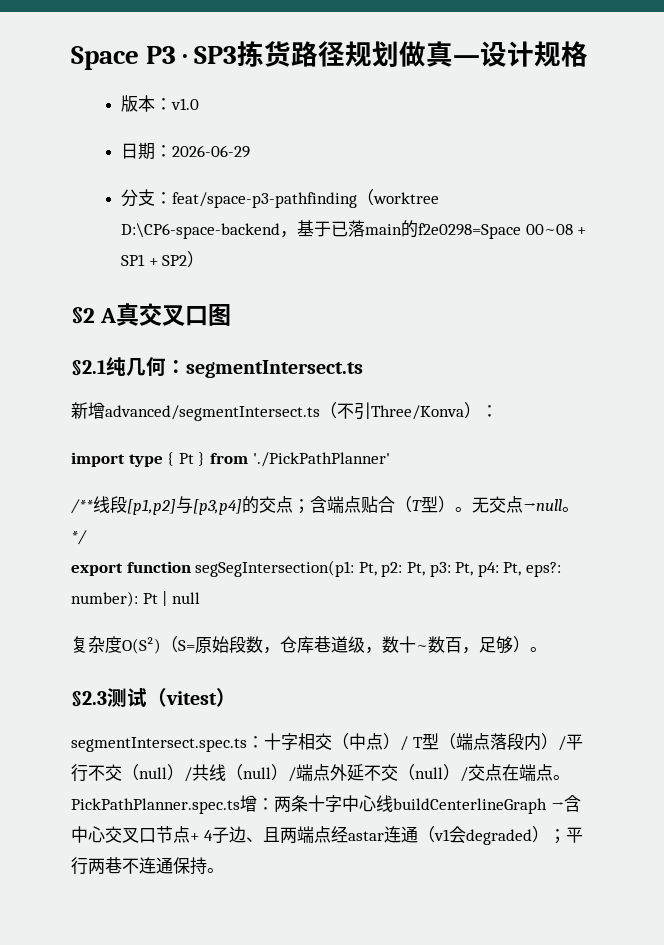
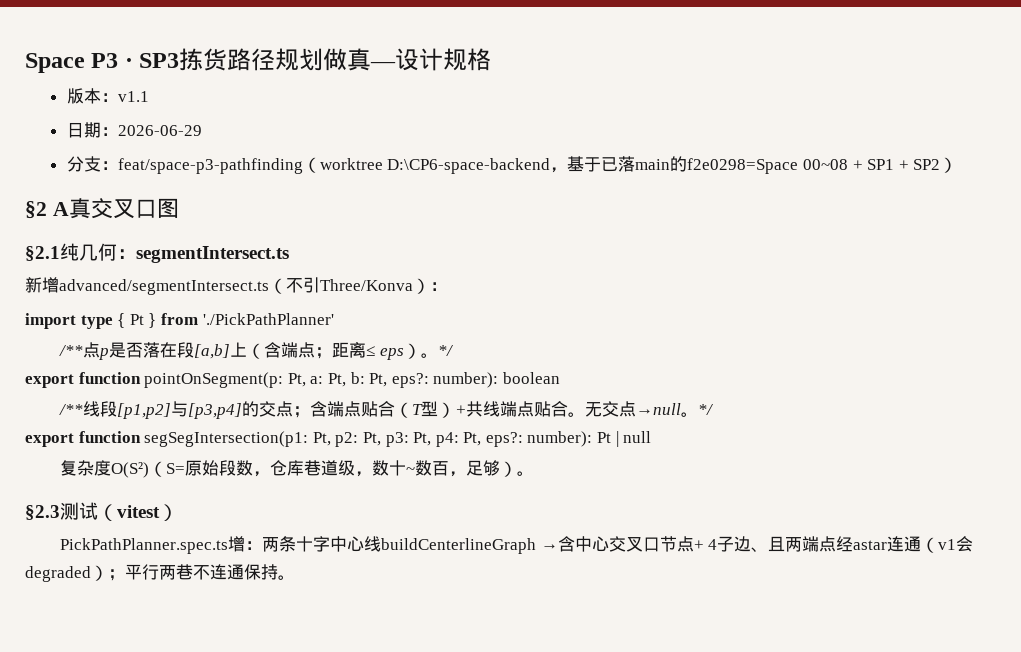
[171,98,200,110] v1.0 -> [117,91,149,102] v1.1
(390, 459) none -> [59,342,454,360] [25,372,560,388] // /**点p是否落在段[a,b]上（含端点；距离≤ eps）。*/ // export function pointOnSegment(p: Pt, a: Pt, b: Pt, eps?: number): boolean
(455, 504) none -> [455,401,569,417] +共线端点贴合
[71,733,583,752] [71,764,570,782] segmentIntersect.spec.ts：十字相交（中点）/ T型（端点落段内）/平行不交（null）/共线（null）/端点外延不交（null）/交点在端点。 -> (178, 512) none

